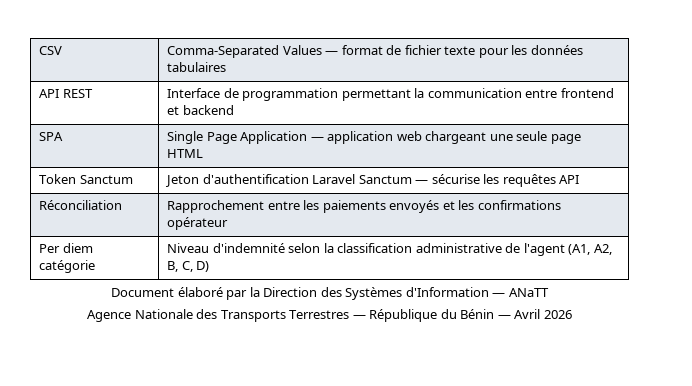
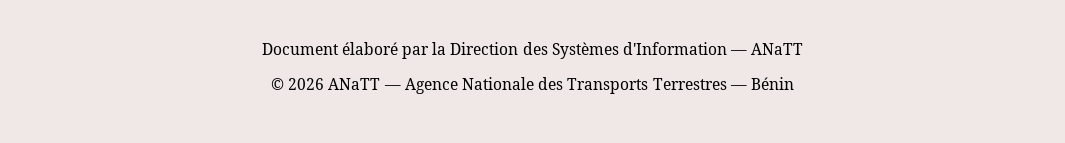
[39,46,63,55] [167,45,583,58] [167,62,227,72] [39,89,93,98] [167,88,614,101] [167,105,234,115] [39,132,64,141] [167,131,581,144] [167,149,204,158] [39,174,133,184] [165,174,580,187] [39,200,123,210] [167,200,561,213] [167,217,229,230] [39,243,93,253] [39,260,96,273] [167,243,612,256] [167,261,210,272] CSV | Comma-Separated Values — format de fichier texte pour les données tabulaires // API REST | Interface de programmation permettant la communication entre frontend et backend // SPA | Single Page Application — application web chargeant une seule page HTML // Token Sanctum | Jeton d'authentification Laravel Sanctum — sécurise les requêtes API // Réconciliation | Rapprochement entre les paiements envoyés et les confirmations opérateur // Per diem catégorie | Niveau d'indemnité selon la classification administrative de l'agent (A1, A2, B, C, D) // -> (261, 49) none
(549, 292) none -> [271,78,401,90] © 2026 ANaTT —
[369,309,572,322] République du Bénin — Avril 2026 -> [750,77,794,90] Bénin

